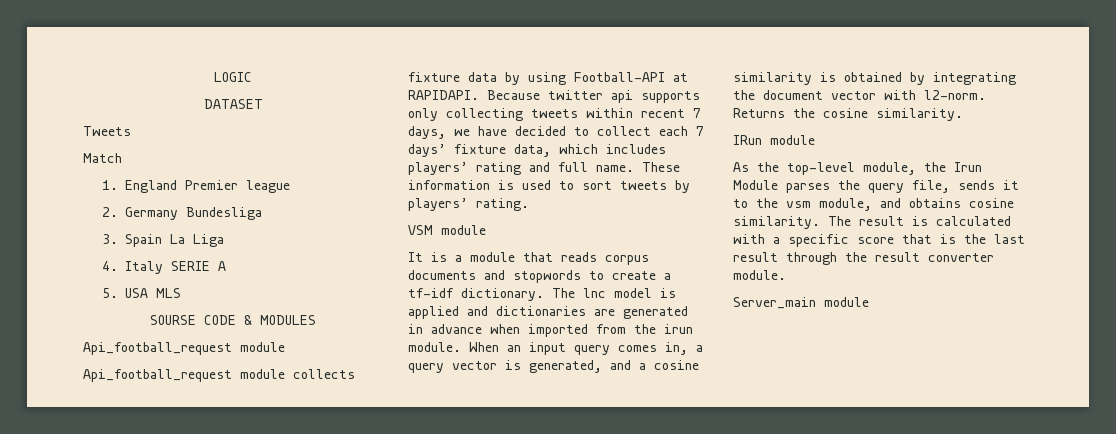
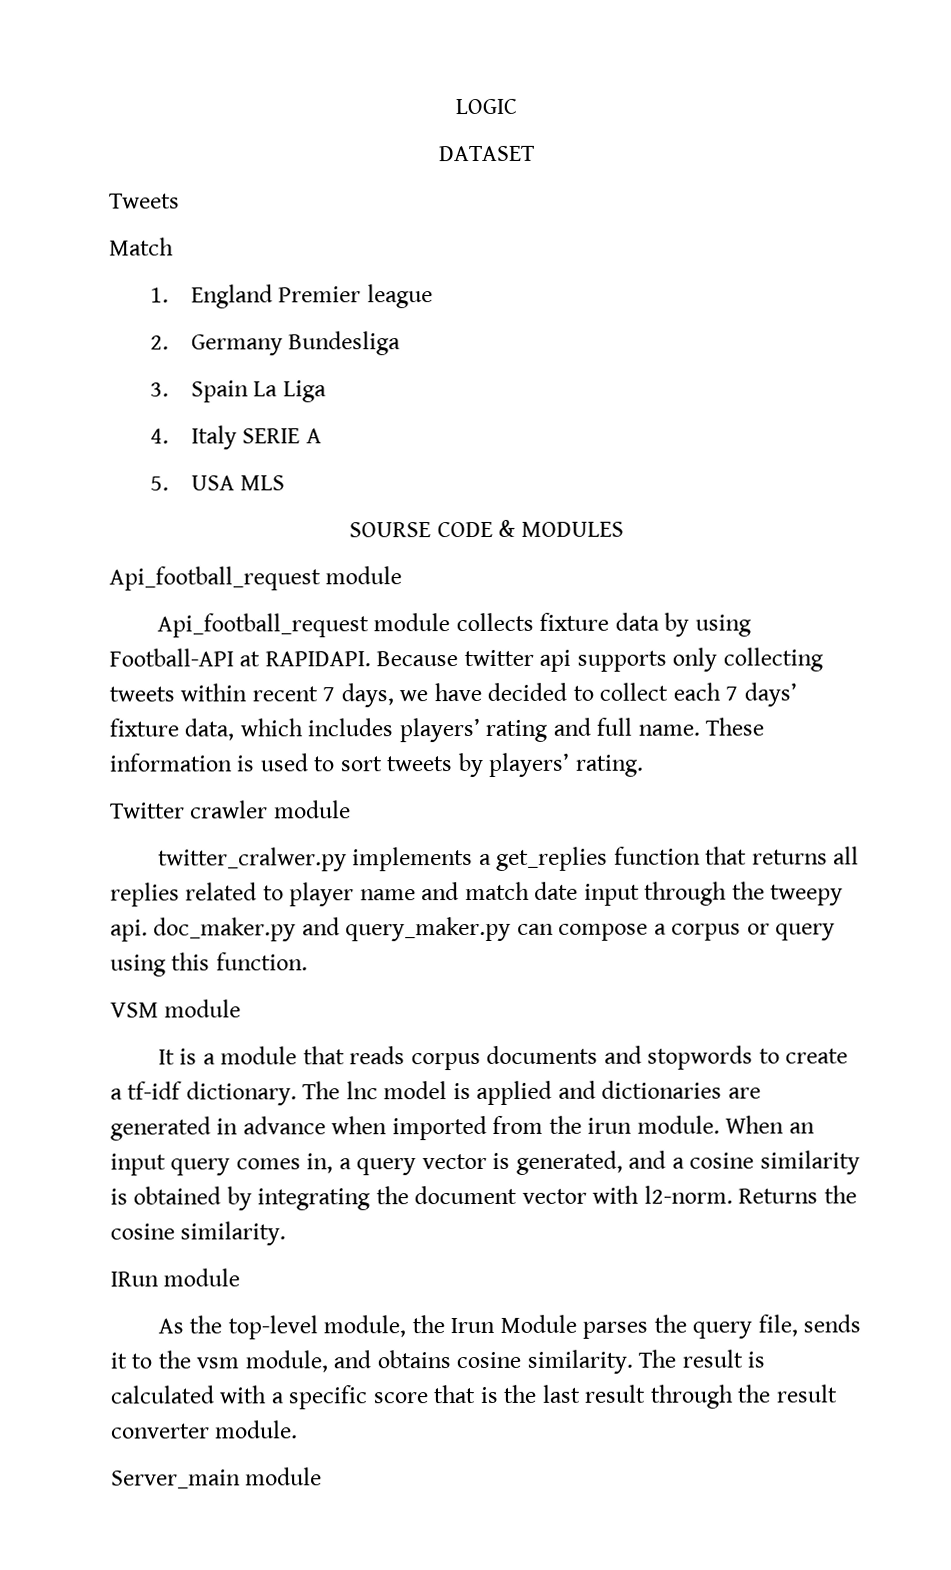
(529, 204) none -> [110,800,351,819] [157,846,860,872] [110,881,844,907] [110,916,836,942] [110,952,308,977] // Twitter crawler module // twitter_cralwer.py implements a get_replies function that returns all replies related to player name and match date input through the tweepy api. doc_maker.py and query_maker.py can compose a corpus or query using this function.

